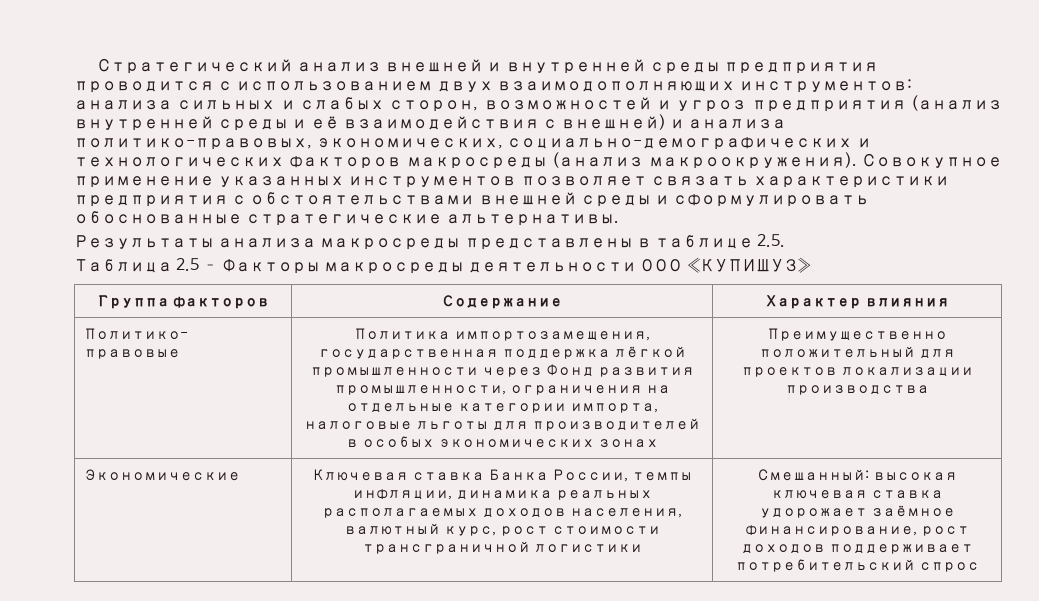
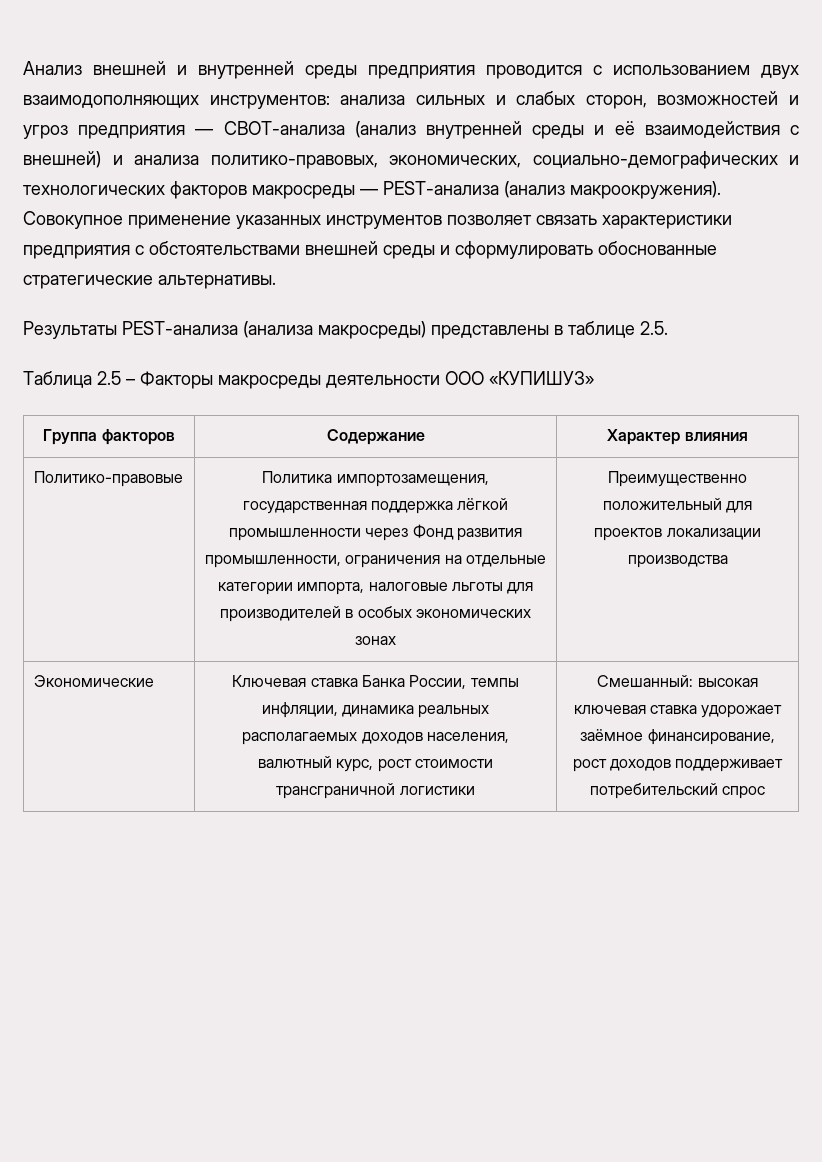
[96,58,382,74] Стратегический анализ -> [23,61,82,75] Анализ
(906, 106) none -> [195,121,345,135] — СВОТ-анализа
(547, 163) none -> [360,181,499,195] — PEST-анализа
[218,238,461,250] анализа макросреды -> [122,321,426,339] PEST-анализа (анализа макросреды)

